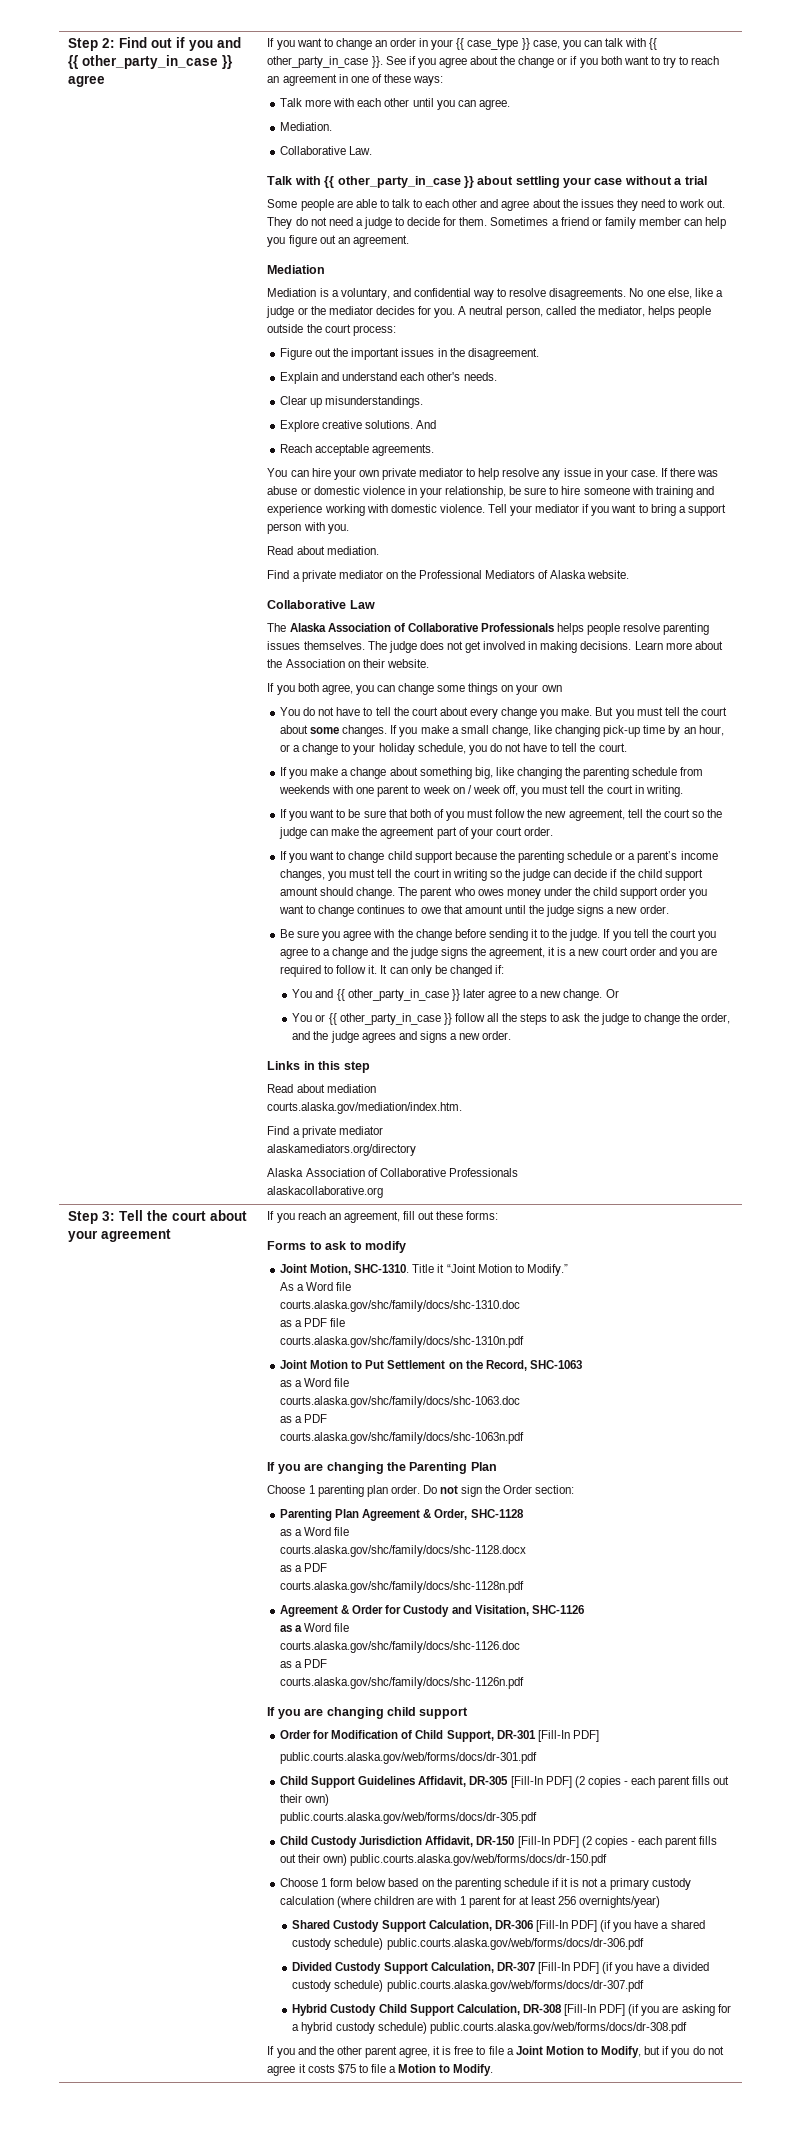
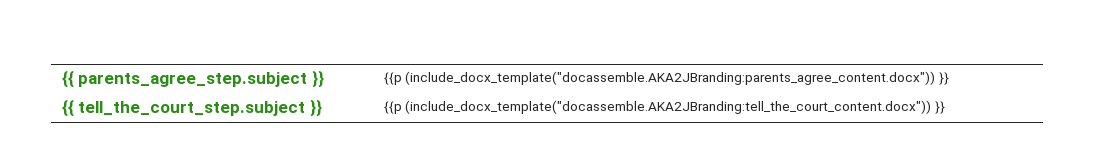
[68,37,242,51] [68,55,234,69] [68,75,106,87] [267,38,658,50] [267,56,720,68] [267,74,444,86] [280,98,510,110] [280,122,333,131] [280,146,373,155] [267,176,707,188] [267,199,726,211] [267,217,727,229] [267,235,409,247] [267,265,326,274] [267,288,723,300] [266,306,711,318] [267,324,396,336] [280,348,539,360] [280,372,497,384] [280,396,424,408] [280,420,437,432] [280,444,435,456] [267,468,719,480] [267,486,714,498] [267,504,726,516] [267,522,349,534] [267,546,379,555] [267,570,630,582] [267,600,375,609] [267,623,710,635] [267,641,723,653] [267,659,429,668] [267,683,562,695] [280,707,727,719] [280,725,724,737] [280,743,627,755] [280,767,704,779] [279,785,683,797] [280,809,723,821] [279,827,554,839] [280,851,718,863] [280,869,703,881] [280,887,708,899] [279,905,669,917] [280,929,716,941] [280,947,717,959] [280,965,505,977] [292,989,619,1001] [292,1013,731,1025] [292,1031,512,1043] [267,1061,370,1073] [267,1084,376,1093] [267,1102,463,1114] [267,1126,383,1138] [267,1144,417,1156] [267,1168,518,1177] [267,1186,384,1198] [68,1210,248,1224] [68,1229,172,1242] [267,1211,499,1223] [267,1241,406,1253] [280,1264,568,1276] [279,1282,352,1291] [279,1300,520,1312] [279,1318,346,1327] [279,1336,524,1348] [280,1360,582,1371] [279,1378,350,1387] [279,1396,520,1408] [279,1414,327,1423] [279,1432,524,1444] [267,1462,497,1474] [267,1485,575,1497] [280,1509,524,1521] [279,1527,350,1536] [279,1545,526,1557] [279,1563,327,1572] [279,1581,524,1593] [280,1605,584,1617] [279,1623,350,1632] [279,1641,520,1653] [279,1659,327,1668] [279,1677,524,1689] [267,1707,469,1719] [280,1730,599,1742] [279,1752,537,1764] [280,1776,730,1788] [280,1794,330,1806] [279,1812,537,1824] [280,1836,718,1848] [280,1854,608,1866] [280,1878,691,1890] [280,1896,661,1908] [292,1920,705,1932] [292,1938,644,1950] [292,1962,709,1974] [292,1980,644,1992] [292,2004,731,2016] [292,2022,687,2034] [267,2046,724,2058] [267,2064,494,2076] Step 2: Find out if you and {{ other_party_in_case }} agree | If you want to change an order in your {{ case_type }} case, you can talk with {{ other_party_in_case }}. See if you agree about the change or if you both want to try to reach an agreement in one of these ways: // Talk more with each other until you can agree. // Mediation. // Collaborative Law. // Talk with {{ other_party_in_case }} about settling your case without a trial // Some people are able to talk to each other and agree about the issues they need to work out. They do not need a judge to decide for them. Sometimes a friend or family member can help you figure out an agreement. // Mediation // Mediation is a voluntary, and confidential way to resolve disagreements. No one else, like a judge or the mediator decides for you. A neutral person, called the mediator, helps people outside the court process: // Figure out the important issues in the disagreement. // Explain and understand each other's needs. // Clear up misunderstandings. // Explore creative solutions. And // Reach acceptable agreements. // You can hire your own private mediator to help resolve any issue in your case. If there was abuse or domestic violence in your relationship, be sure to hire someone with training and experience working with domestic violence. Tell your mediator if you want to bring a support person with you. // Read about mediation. // Find a private mediator on the Professional Mediators of Alaska website. // Collaborative Law // The Alaska Association of Collaborative Professionals helps people resolve parenting issues themselves. The judge does not get involved in making decisions. Learn more about the Association on their website. // If you both agree, you can change some things on your own // You do not have to tell the court about every change you make. But you must tell the court about some changes. If you make a small change, like changing pick-up time by an hour, or a change to your holiday schedule, you do not have to tell the court. // If you make a change about something big, like changing the parenting schedule from weekends with one parent to week on / week off, you must tell the court in writing. // If you want to be sure that both of you must follow the new agreement, tell the court so the judge can make the agreement part of your court order. // If you want to change child support because the parenting schedule or a parent’s income changes, you must tell the court in writing so the judge can decide if the child support amount should change. The parent who owes money under the child support order you want to change continues to owe that amount until the judge signs a new order. // Be sure you agree with the change before sending it to the judge. If you tell the court you agree to a change and the judge signs the agreement, it is a new court order and you are required to follow it. It can only be changed if: // You and {{ other_party_in_case }} later agree to a new change. Or // You or {{ other_party_in_case }} follow all the steps to ask the judge to change the order, and the judge agrees and signs a new order. // Links in this step // Read about mediation // courts.alaska.gov/mediation/index.htm. // Find a private mediator // alaskamediators.org/directory // Alaska Association of Collaborative Professionals // alaskacollaborative.org // Step 3: Tell the court about your agreement | If you reach an agreement, fill out these forms: // Forms to ask to modify // Joint Motion, SHC-1310. Title it “Joint Motion to Modify.” // As a Word file // courts.alaska.gov/shc/family/docs/shc-1310.doc // as a PDF file // courts.alaska.gov/shc/family/docs/shc-1310n.pdf // Joint Motion to Put Settlement on the Record, SHC-1063 // as a Word file // courts.alaska.gov/shc/family/docs/shc-1063.doc // as a PDF // courts.alaska.gov/shc/family/docs/shc-1063n.pdf // If you are changing the Parenting Plan // Choose 1 parenting plan order. Do not sign the Order section: // Parenting Plan Agreement & Order, SHC-1128 // as a Word file // courts.alaska.gov/shc/family/docs/shc-1128.docx // as a PDF // courts.alaska.gov/shc/family/docs/shc-1128n.pdf // Agreement & Order for Custody and Visitation, SHC-1126 // as a Word file // courts.alaska.gov/shc/family/docs/shc-1126.doc // as a PDF // courts.alaska.gov/shc/family/docs/shc-1126n.pdf // If you are changing child support // Order for Modification of Child Support, DR-301 [Fill-In PDF] // public.courts.alaska.gov/web/forms/docs/dr-301.pdf // Child Support Guidelines Affidavit, DR-305 [Fill-In PDF] (2 copies - each parent fills out their own) // public.courts.alaska.gov/web/forms/docs/dr-305.pdf // Child Custody Jurisdiction Affidavit, DR-150 [Fill-In PDF] (2 copies - each parent fills out their own) public.courts.alaska.gov/web/forms/docs/dr-150.pdf // Choose 1 form below based on the parenting schedule if it is not a primary custody calculation (where children are with 1 parent for at least 256 overnights/year) // Shared Custody Support Calculation, DR-306 [Fill-In PDF] (if you have a shared custody schedule) public.courts.alaska.gov/web/forms/docs/dr-306.pdf // Divided Custody Support Calculation, DR-307 [Fill-In PDF] (if you have a divided custody schedule) public.courts.alaska.gov/web/forms/docs/dr-307.pdf // Hybrid Custody Child Support Calculation, DR-308 [Fill-In PDF] (if you are asking for a hybrid custody schedule) public.courts.alaska.gov/web/forms/docs/dr-308.pdf // If you and the other parent agree, it is free to file a Joint Motion to Modify, but if you do not agree it costs $75 to file a Motion to Modify. -> [61,70,324,88] [383,71,949,85] [61,99,322,117] [383,100,945,114] {{ parents_agree_step.subject }} | {{p (include_docx_template("docassemble.AKA2JBranding:parents_agree_content.docx")) }} // {{ tell_the_court_step.subject }} | {{p (include_docx_template("docassemble.AKA2JBranding:tell_the_court_content.docx")) }}

